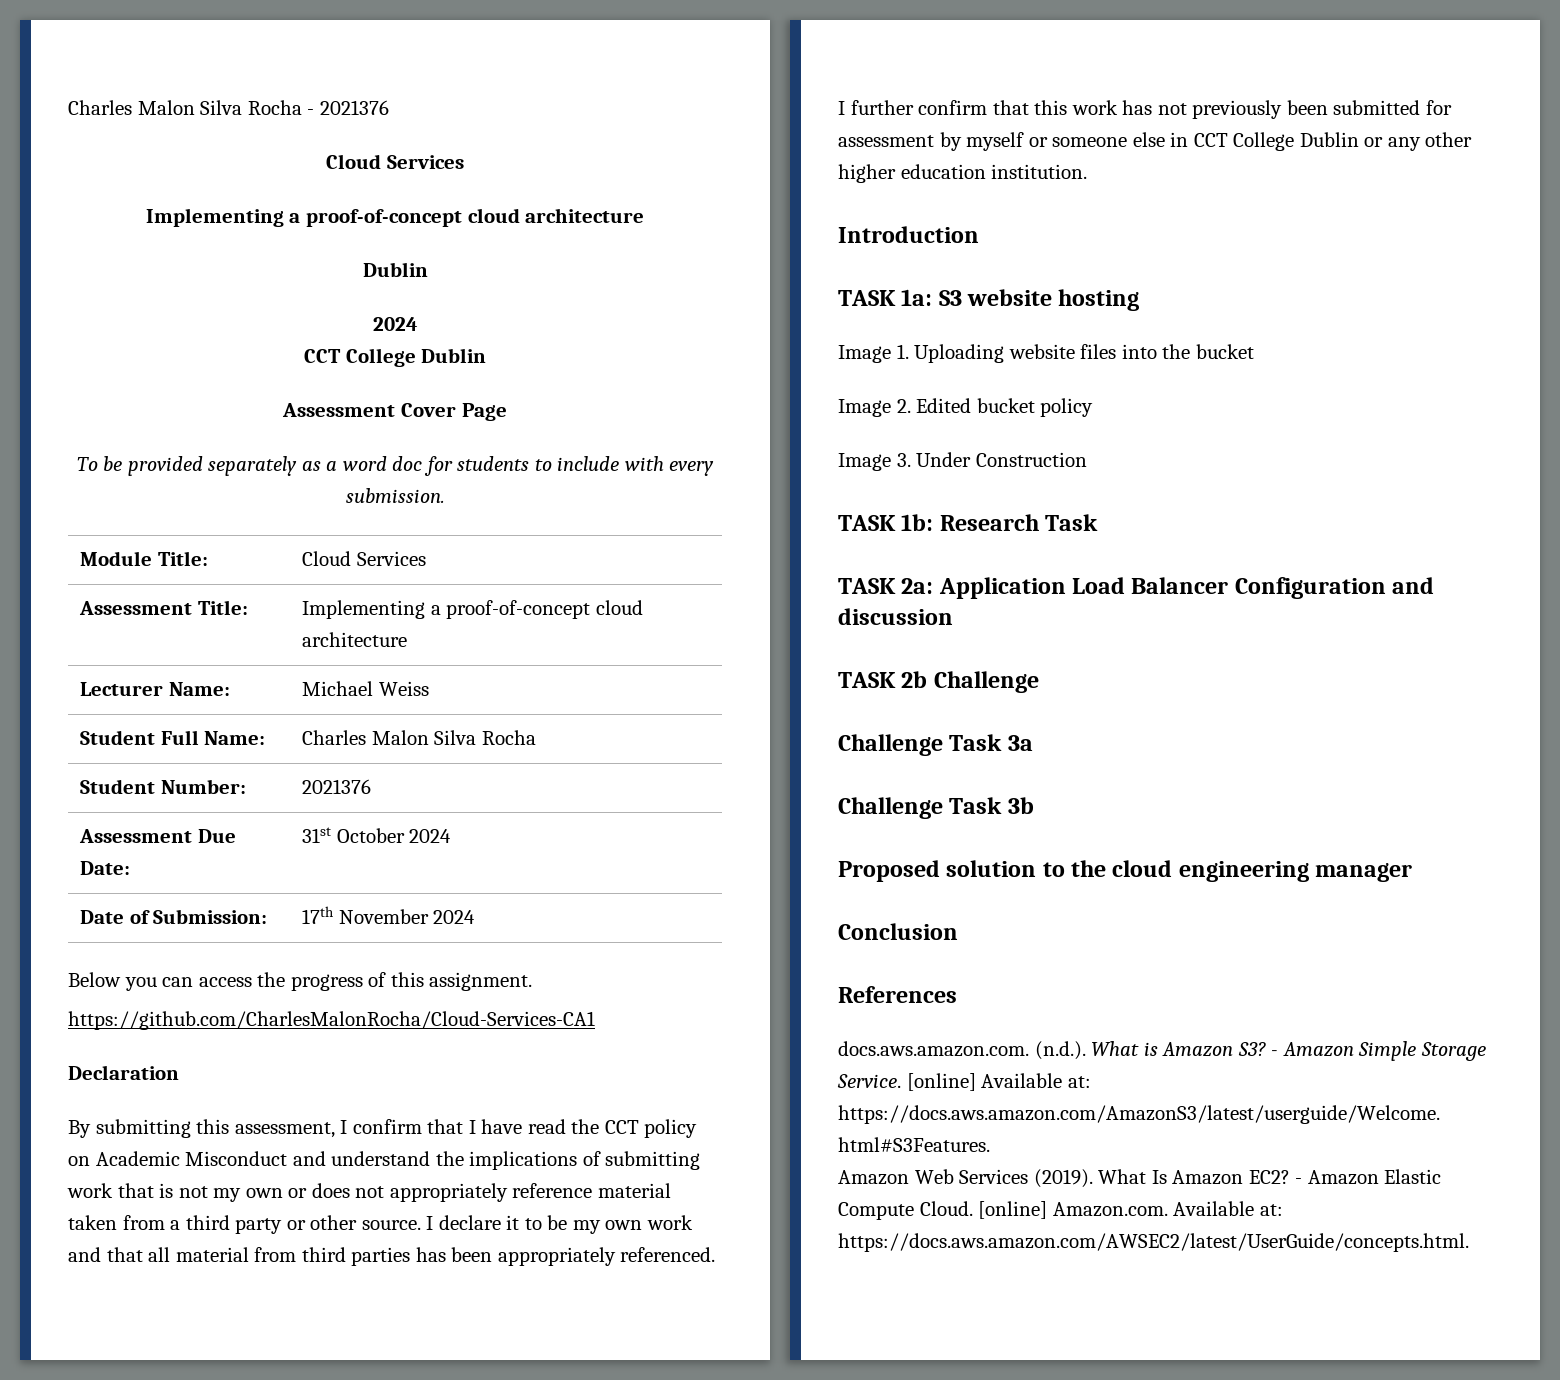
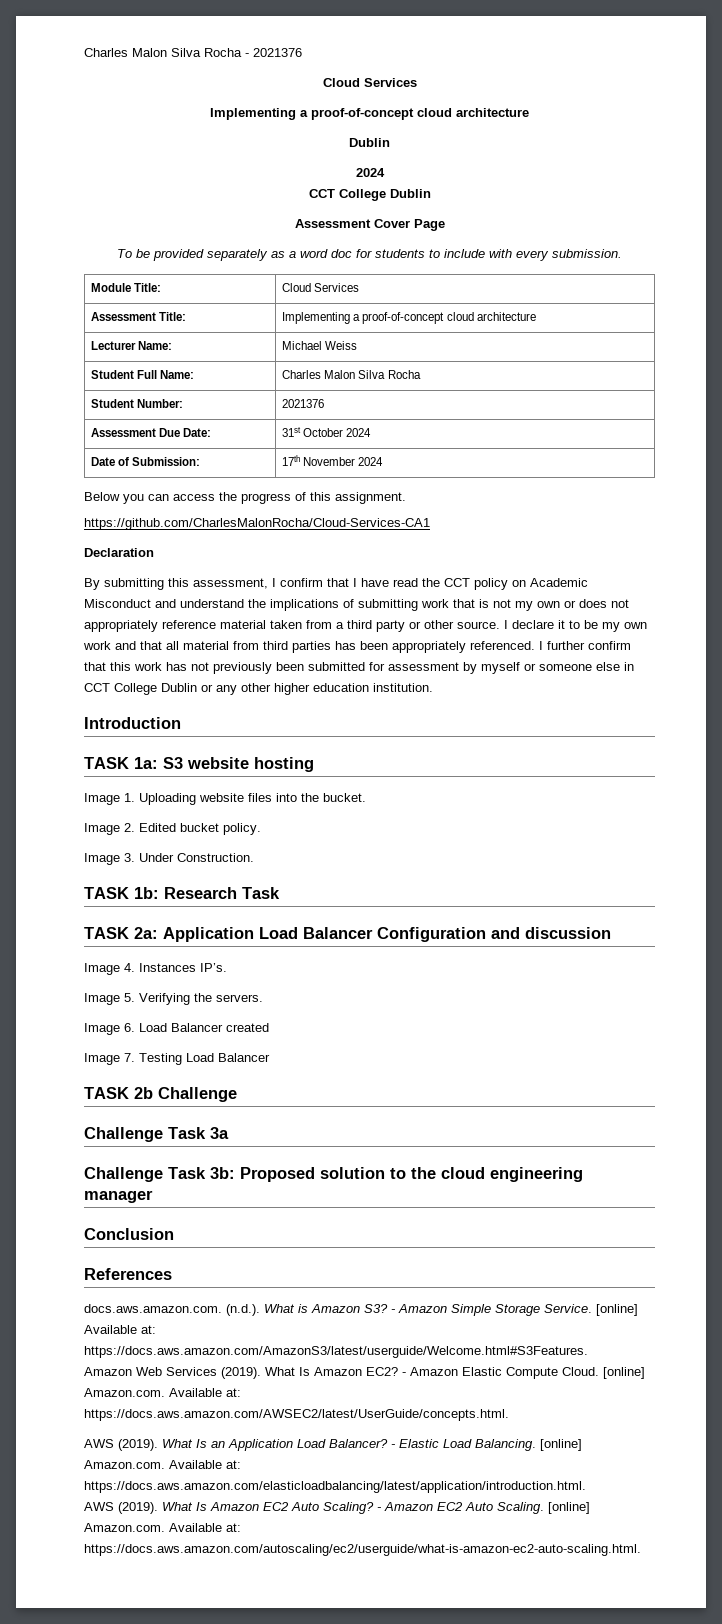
[1195,344,1254,359] bucket -> [323,793,366,802] bucket.
[1040,398,1094,417] policy -> [223,823,261,835] policy.
[975,452,1087,467] Construction -> [177,853,254,862] Construction.
(953, 616) none -> [84,963,227,975] [84,993,263,1005] [84,1023,269,1035] [84,1053,270,1065] // Image 4. Instances IP’s. // Image 5. Verifying the servers. // Image 6. Load Balancer created // Image 7. Testing Load Balancer
[1007,797,1034,814] 3b // -> [210,1167,235,1179] 3b:
(1469, 1242) none -> [84,1439,582,1451] [84,1460,241,1469] [84,1481,586,1493] [84,1502,590,1514] [84,1523,241,1532] [84,1544,641,1556] // AWS (2019). What Is an Application Load Balancer? - Elastic Load Balancing. [online] Amazon.com. Available at: https://docs.aws.amazon.com/elasticloadbalancing/latest/application/introduction.html. // AWS (2019). What Is Amazon EC2 Auto Scaling? - Amazon EC2 Auto Scaling. [online] Amazon.com. Available at: https://docs.aws.amazon.com/autoscaling/ec2/userguide/what-is-amazon-ec2-auto-scaling.html.

